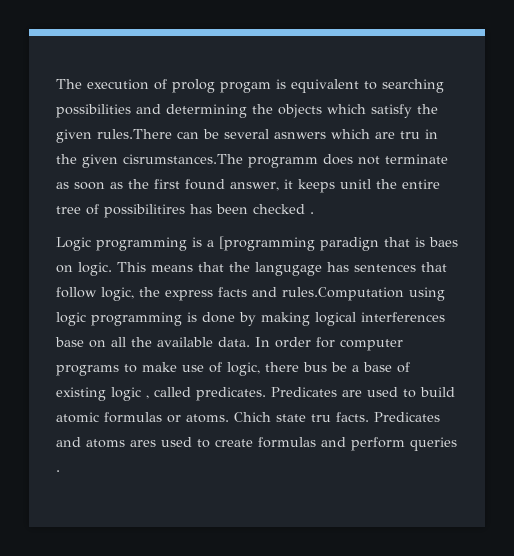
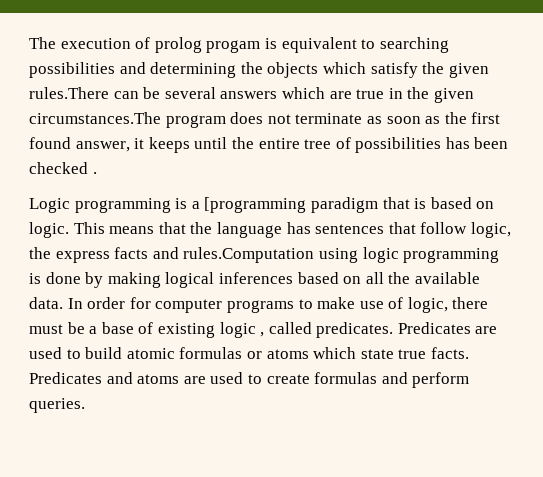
[274,132,326,139] asnwers -> [220,91,278,99] answers
[400,131,420,139] tru -> [356,89,385,99] true
[123,154,318,168] cisrumstances.The programm -> [29,112,226,128] circumstances.The program
[340,179,371,189] unitl -> [194,137,228,149] until
[104,204,185,218] possibilitires -> [355,137,442,153] possibilities
[320,237,379,251] paradign -> [310,197,378,213] paradigm
[429,237,458,247] baes -> [430,197,472,209] based
[255,262,322,276] langugage -> [216,222,282,238] language
[361,312,445,322] [55,337,84,347] interferences base -> [218,272,339,284] inferences based
[303,362,327,372] bus -> [29,324,63,334] must
[186,412,331,423] atoms. Chich state tru -> [266,347,427,359] atoms which state true
[130,440,156,447] ares -> [183,376,206,384] are
[410,437,457,451] [56,470,60,472] queries . -> [29,398,85,413] queries.

